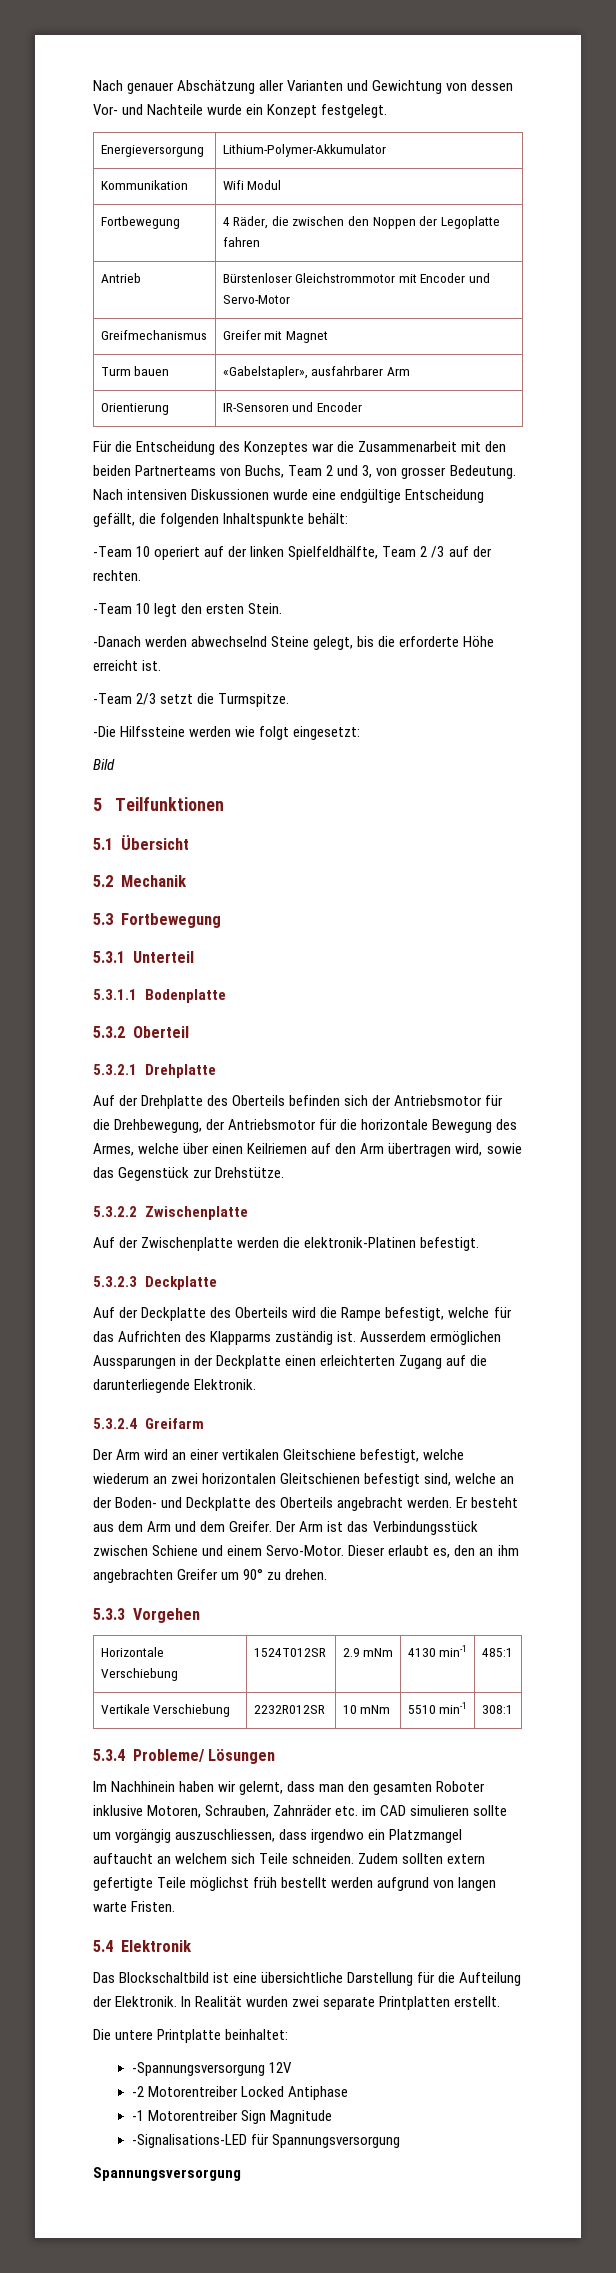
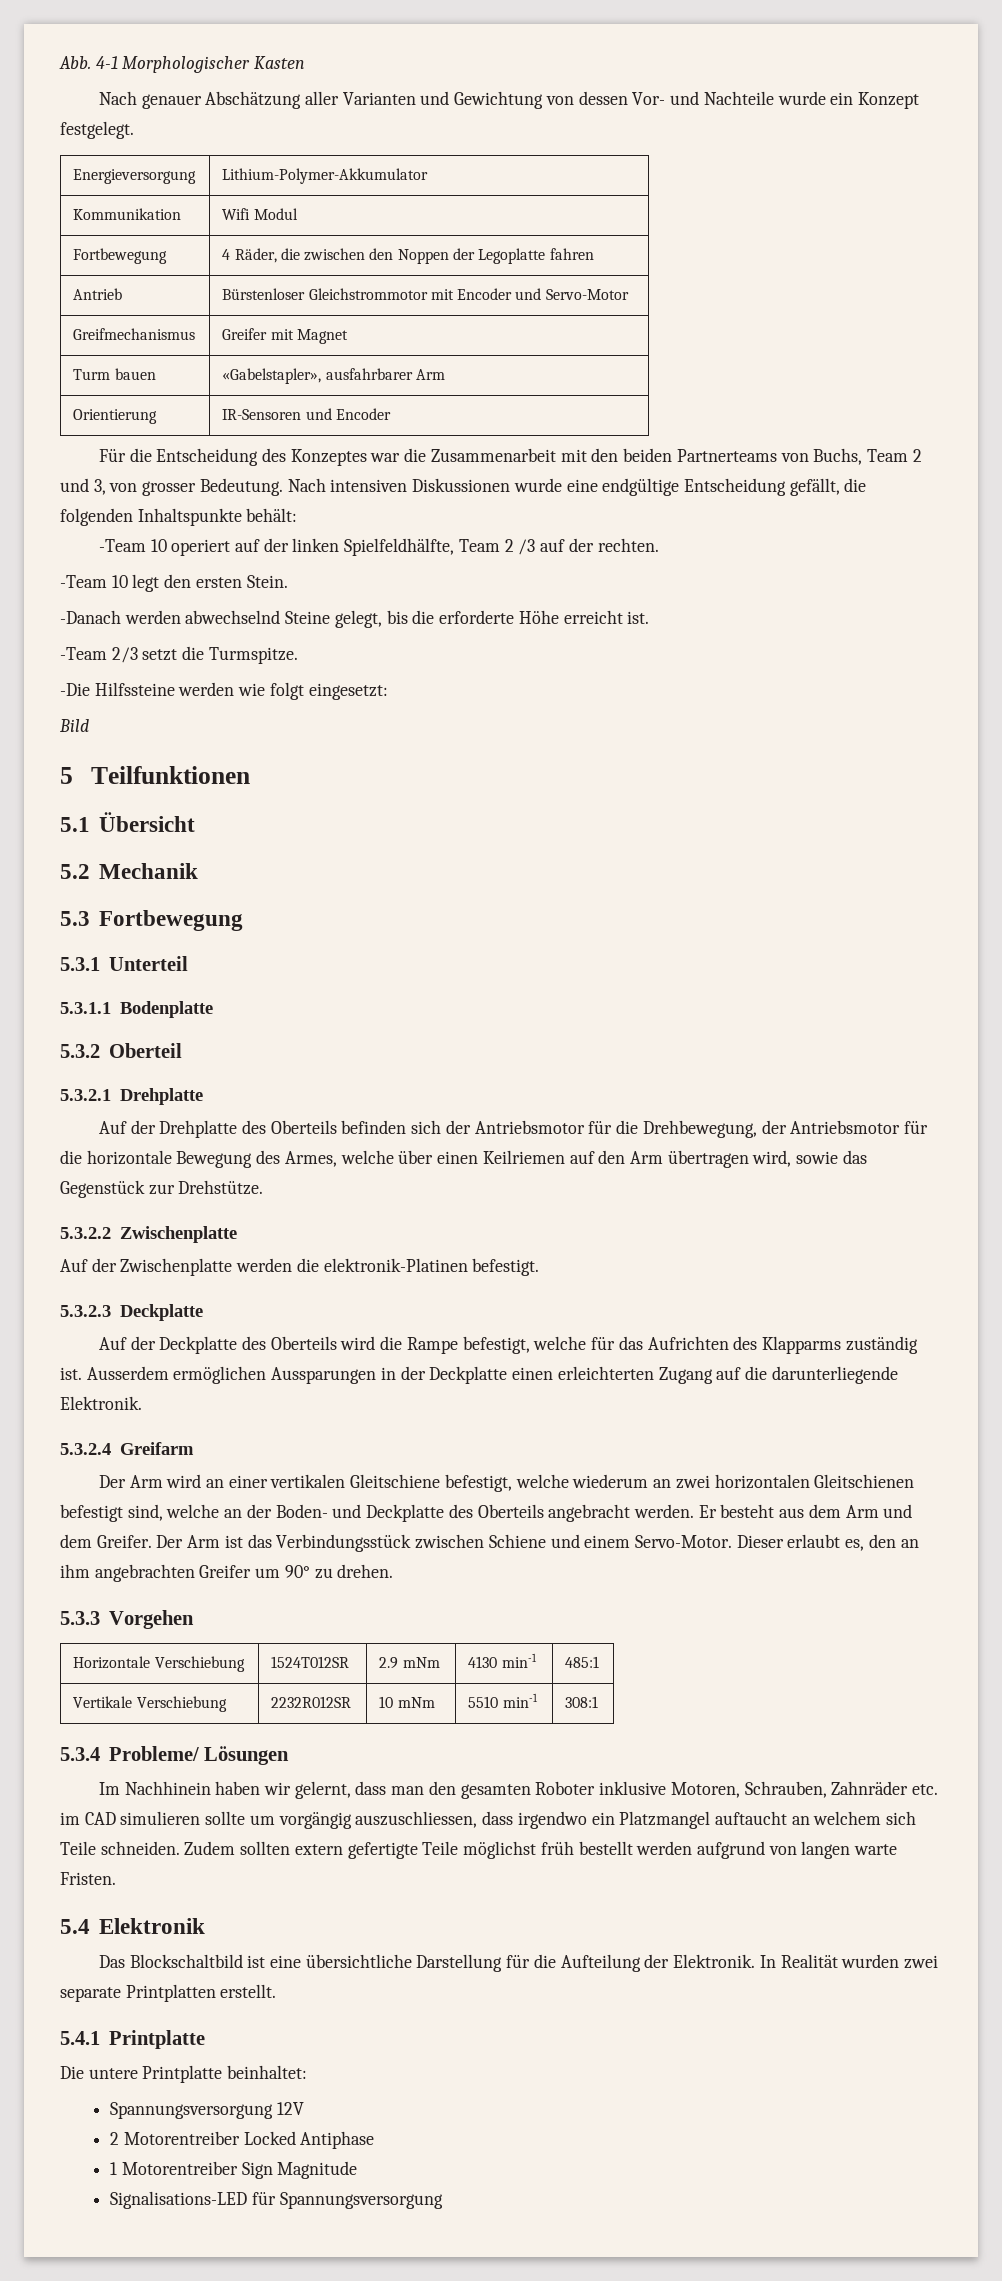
(93, 85) none -> [59,56,306,73] Abb. 4-1 Morphologischer Kasten //
(501, 2001) none -> [60,2030,205,2049] // 5.4.1 Printplatte
[131,2062,265,2076] -Spannungsversorgung -> [110,2102,274,2119] Spannungsversorgung
[131,2086,144,2097] -2 -> [110,2132,120,2145] 2
[131,2110,144,2121] -1 -> [110,2162,118,2175] 1
[131,2134,247,2148] -Signalisations-LED -> [110,2191,248,2209] Signalisations-LED
[93,2167,241,2181] // Spannungsversorgung -> (443, 2200) none

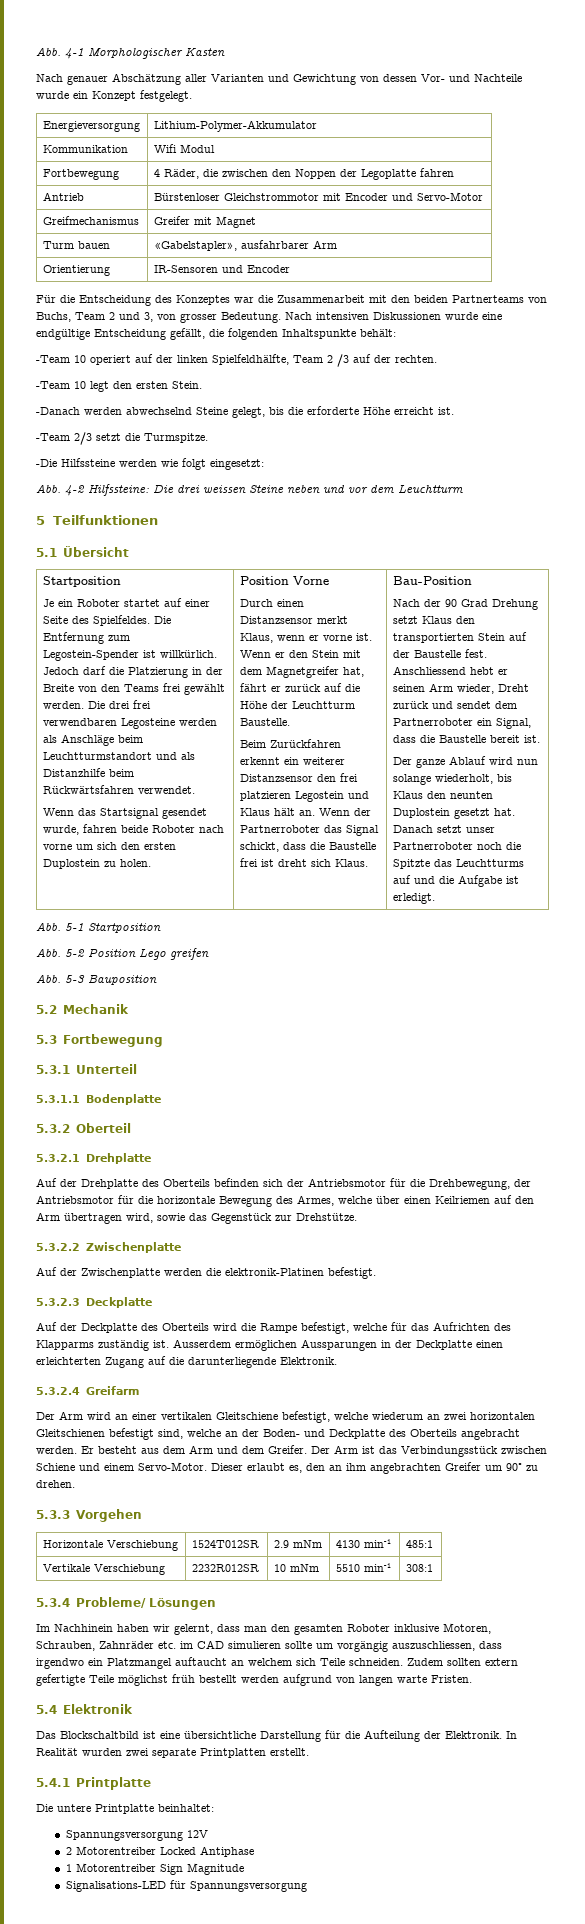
[59,719,89,732] [60,766,250,784] [60,812,195,832] Bild // 5 Teilfunktionen // 5.1 Übersicht -> [36,484,464,496] [36,515,159,525] [36,546,129,557] [42,576,121,587] [42,598,210,607] [42,615,171,626] [42,632,130,644] [42,650,217,661] [42,666,223,678] [42,683,225,695] [42,700,151,709] [42,718,217,729] [42,734,143,746] [42,752,195,760] [42,768,134,777] [42,785,195,794] [42,808,207,819] [42,824,224,835] [42,842,176,850] [42,859,151,869] [239,576,329,585] [239,599,304,607] [239,616,348,624] [239,633,372,643] [239,650,361,658] [239,666,364,678] [239,683,360,692] [239,701,355,709] [239,718,290,726] [239,739,341,748] [239,757,345,765] [239,773,358,782] [239,791,369,802] [239,808,371,816] [239,825,379,836] [239,842,376,852] [239,858,368,867] [392,576,472,585] [392,599,538,610] [392,616,475,624] [392,632,527,643] [392,649,487,658] [392,666,508,675] [392,683,529,694] [392,701,517,709] [392,718,531,729] [392,735,540,743] [392,756,538,768] [392,774,512,785] [392,791,493,799] [392,808,515,819] [392,825,495,833] [392,842,521,850] [392,859,524,869] [392,875,519,887] [392,893,435,904] [36,922,161,933] [36,948,209,960] [36,974,157,985] Abb. 4-2 Hilfssteine: Die drei weissen Steine neben und vor dem Leuchtturm // 5 Teilfunktionen // 5.1 Übersicht // Startposition // Je ein Roboter startet auf einer Seite des Spielfeldes. Die Entfernung zum Legostein-Spender ist willkürlich. Jedoch darf die Platzierung in der Breite von den Teams frei gewählt werden. Die drei frei verwendbaren Legosteine werden als Anschläge beim Leuchtturmstandort und als Distanzhilfe beim Rückwärtsfahren verwendet. // Wenn das Startsignal gesendet wurde, fahren beide Roboter nach vorne um sich den ersten Duplostein zu holen. | Position Vorne // Durch einen Distanzsensor merkt Klaus, wenn er vorne ist. Wenn er den Stein mit dem Magnetgreifer hat, fährt er zurück auf die Höhe der Leuchtturm Baustelle. // Beim Zurückfahren erkennt ein weiterer Distanzsensor den frei platzieren Legostein und Klaus hält an. Wenn der Partnerroboter das Signal schickt, dass die Baustelle frei ist dreht sich Klaus. | Bau-Position // Nach der 90 Grad Drehung setzt Klaus den transportierten Stein auf der Baustelle fest. Anschliessend hebt er seinen Arm wieder, Dreht zurück und sendet dem Partnerroboter ein Signal, dass die Baustelle bereit ist. // Der ganze Ablauf wird nun solange wiederholt, bis Klaus den neunten Duplostein gesetzt hat. Danach setzt unser Partnerroboter noch die Spitzte das Leuchtturms auf und die Aufgabe ist erledigt. // Abb. 5-1 Startposition // Abb. 5-2 Position Lego greifen // Abb. 5-3 Bauposition

